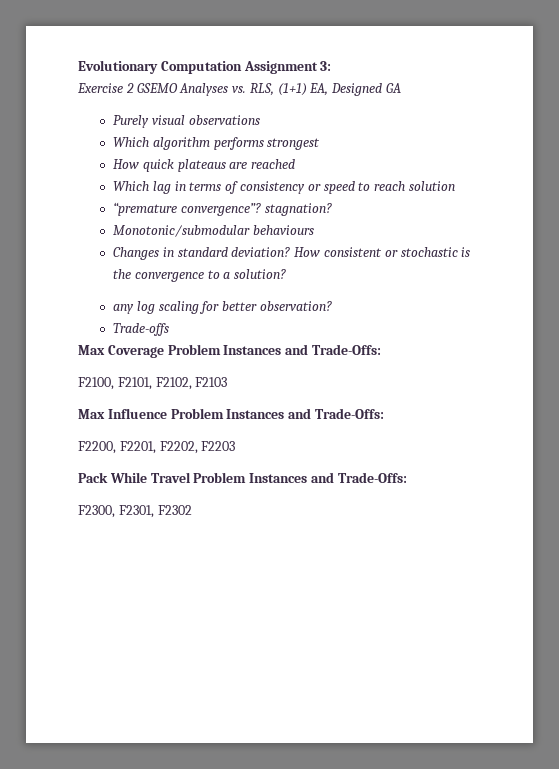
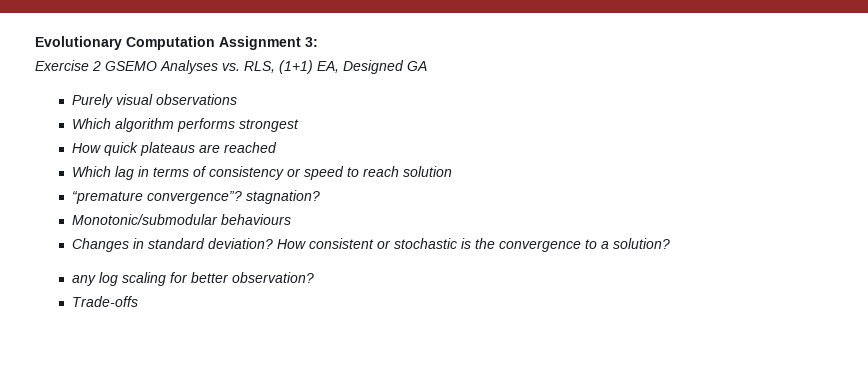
[78,344,381,358] [78,377,228,390] [78,408,384,419] [78,441,236,454] [78,472,407,483] [78,505,192,518] // Max Coverage Problem Instances and Trade-Offs: // F2100, F2101, F2102, F2103 // Max Influence Problem Instances and Trade-Offs: // F2200, F2201, F2202, F2203 // Pack While Travel Problem Instances and Trade-Offs: // F2300, F2301, F2302 -> (138, 301) none

